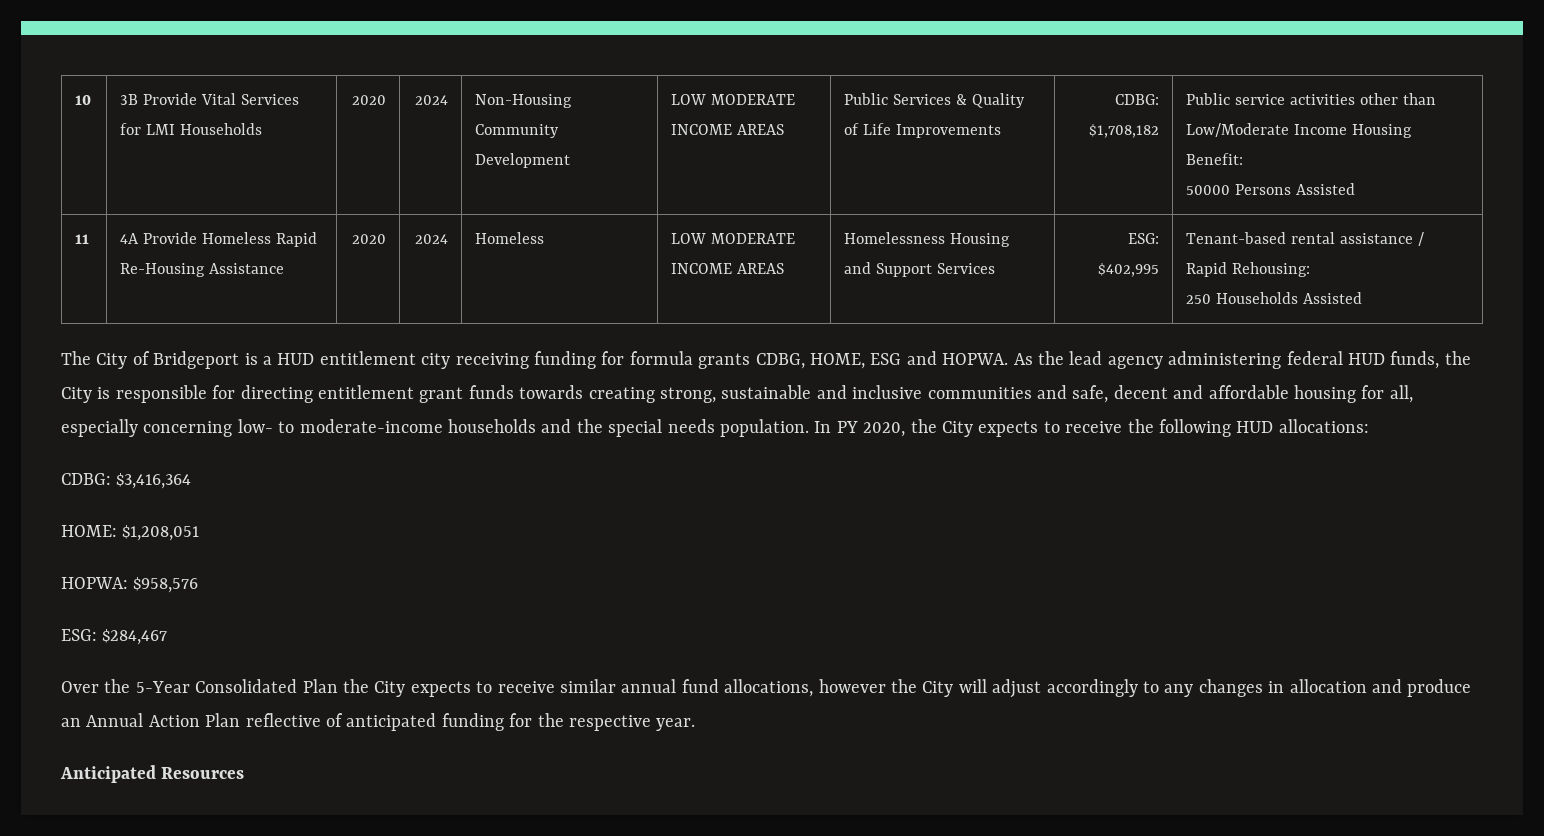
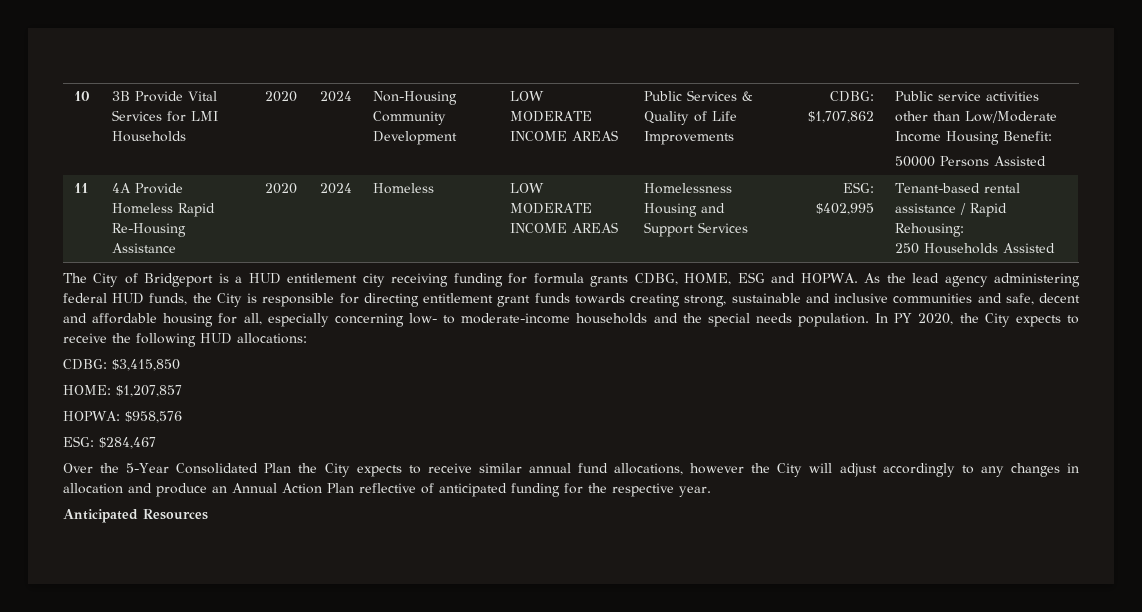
[1088,124,1159,138] $1,708,182 -> [808,111,875,123] $1,707,862
[116,473,192,489] $3,416,364 -> [112,359,180,371] $3,415,850
[122,525,200,541] $1,208,051 -> [116,385,182,397] $1,207,857

